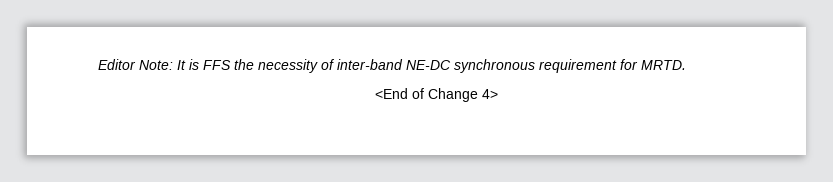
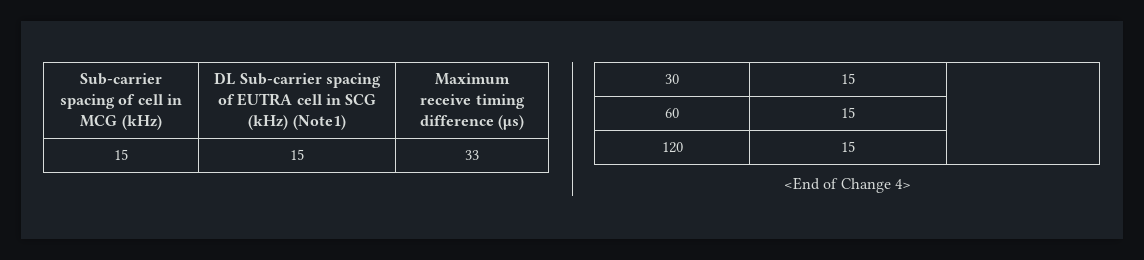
[98,59,686,73] Editor Note: It is FFS the necessity of inter-band NE-DC synchronous requirement for MRTD. -> [80,73,162,85] [60,94,182,109] [80,115,162,130] [214,72,381,88] [217,93,377,106] [248,115,346,130] [435,73,510,85] [420,94,525,109] [419,115,525,130] [114,149,128,160] [290,149,304,160] [465,150,479,160] [665,74,679,84] [841,73,855,84] [665,108,679,118] [841,107,855,118] [661,142,683,153] [841,141,855,152] Sub-carrier spacing of cell in MCG (kHz) | DL Sub-carrier spacing of EUTRA cell in SCG (kHz) (Note1) | Maximum receive timing difference (µs) // 15 | 15 | 33 // 30 | 15 | // 60 | 15 | // 120 | 15 |

